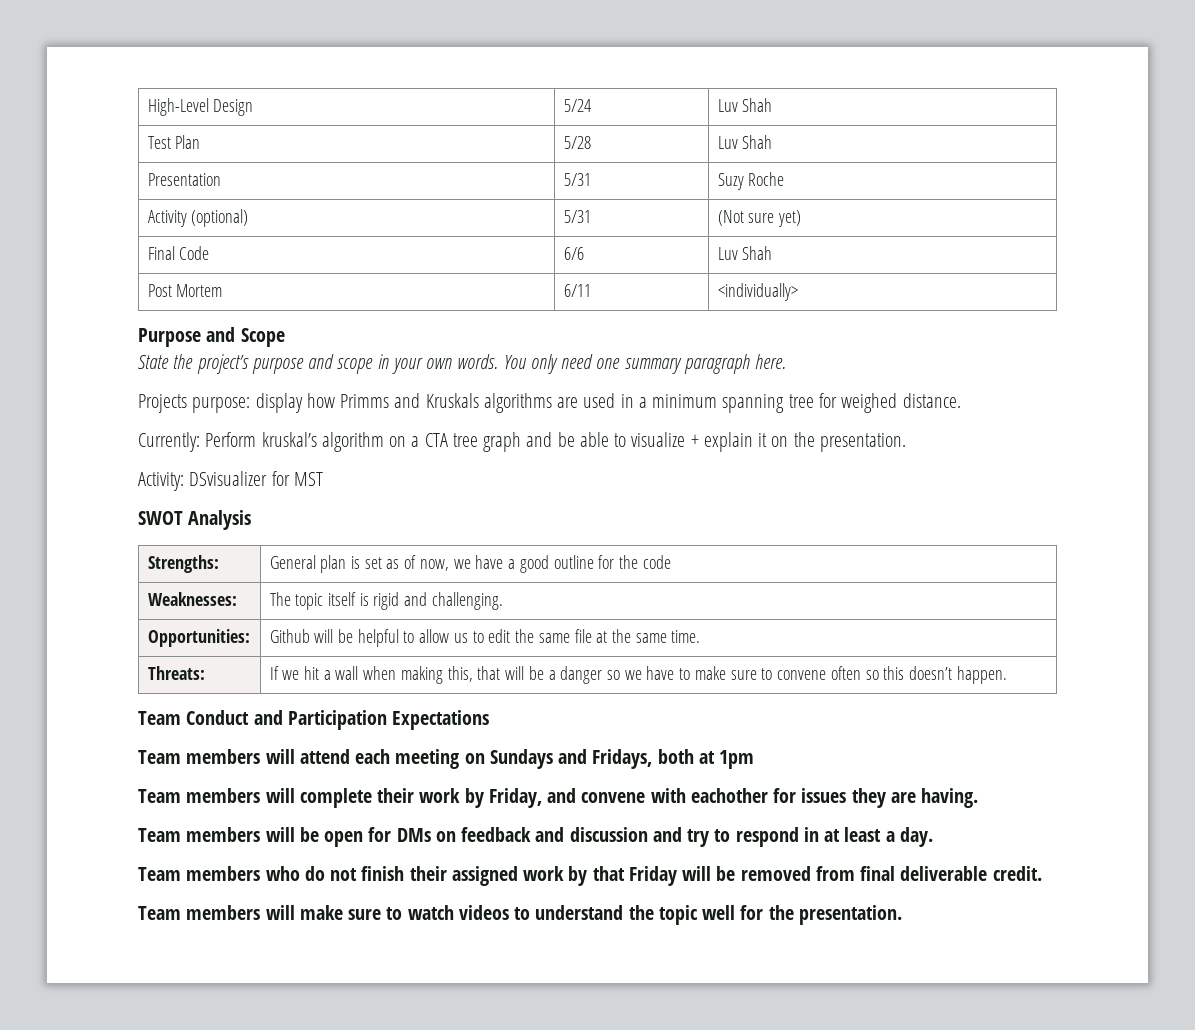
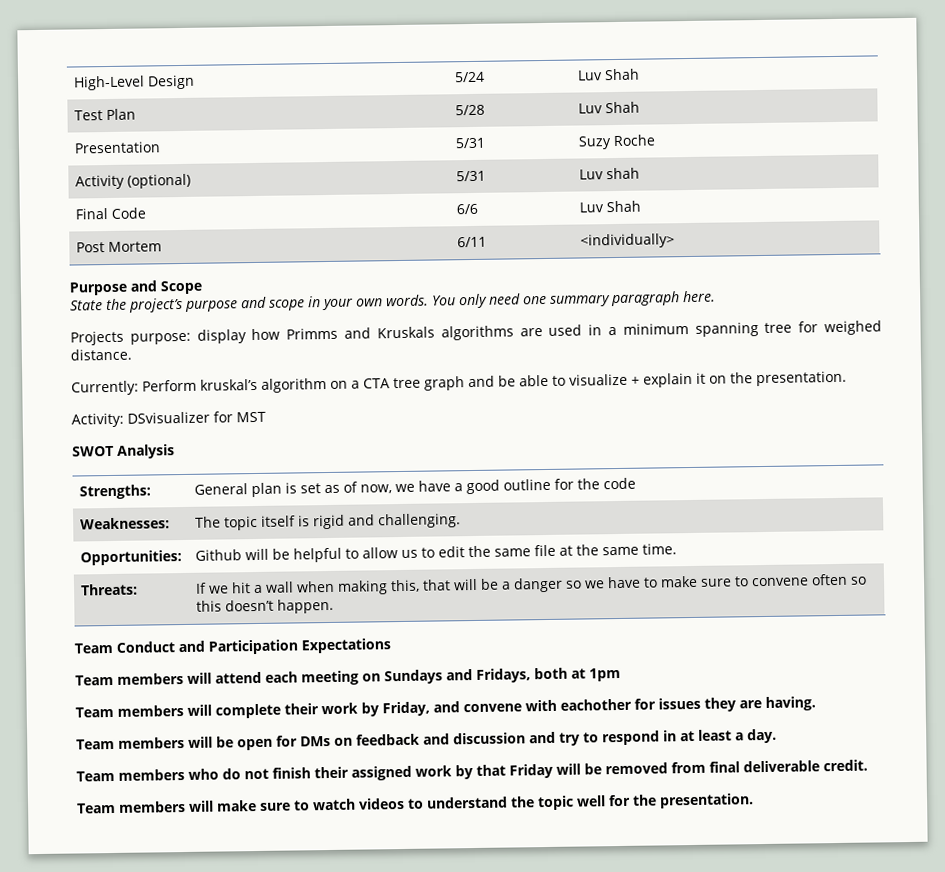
[717,210,802,227] (Not sure yet) -> [578,167,640,180] Luv shah

